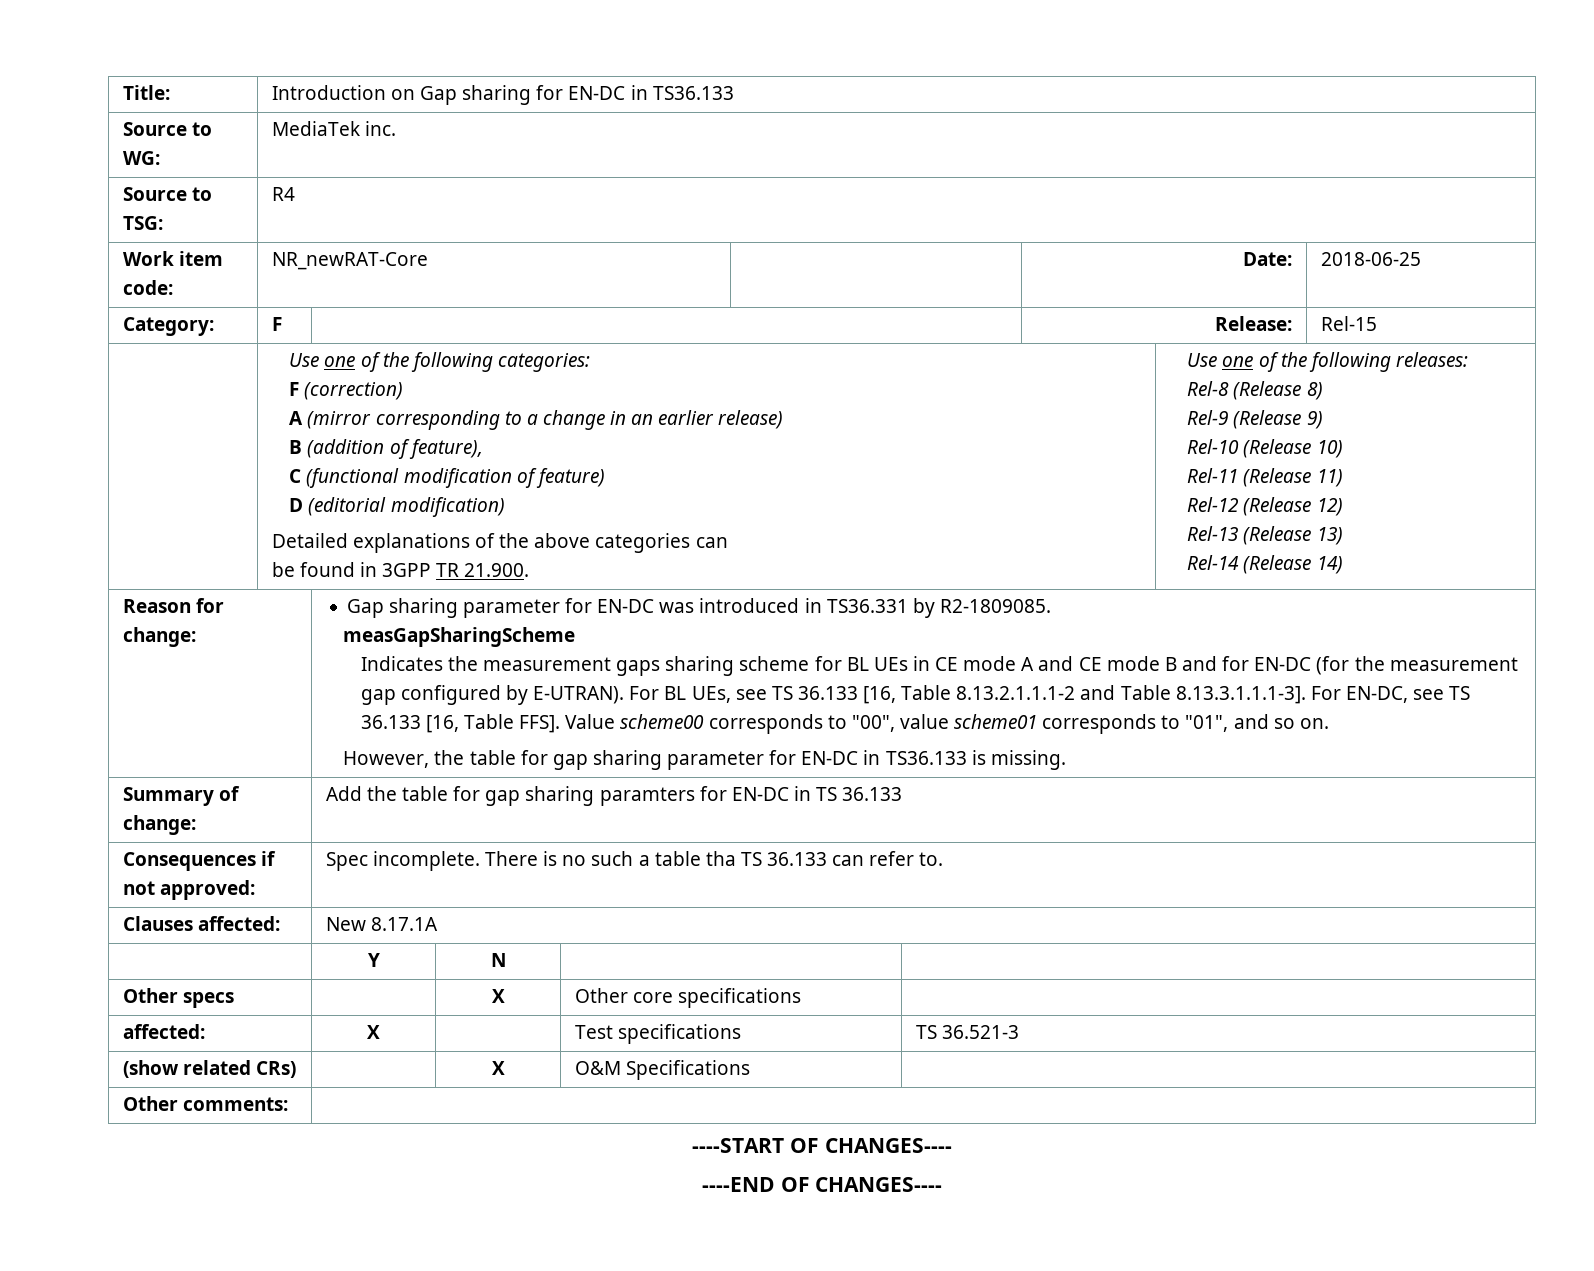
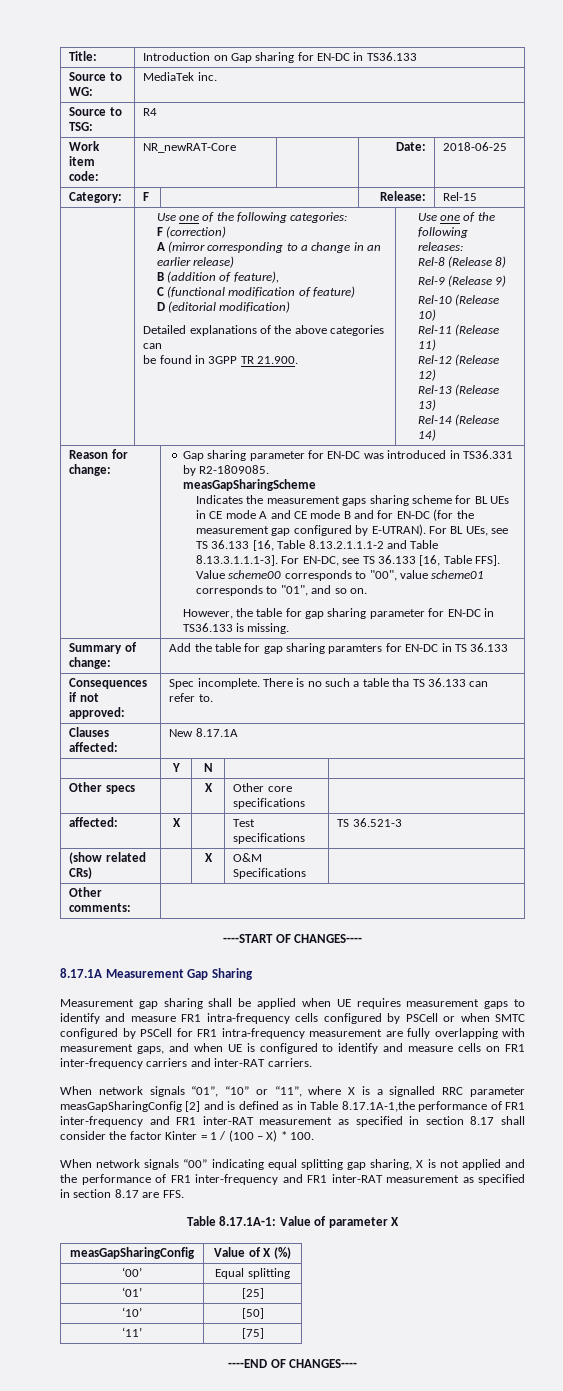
(952, 1145) none -> [60,968,253,980] [60,998,525,1009] [60,1013,525,1024] [60,1028,525,1039] [60,1043,525,1054] [60,1058,312,1069] [60,1086,525,1097] [60,1101,525,1112] [60,1116,526,1127] [60,1130,315,1142] [60,1159,525,1170] [60,1174,525,1185] [60,1189,184,1198] [187,1216,399,1228] [70,1247,195,1259] [214,1247,291,1259] [122,1267,142,1277] [215,1268,290,1279] [122,1287,142,1297] [241,1288,264,1299] [122,1307,142,1317] [241,1308,264,1319] [122,1327,142,1337] [241,1328,264,1339] // 8.17.1A Measurement Gap Sharing // Measurement gap sharing shall be applied when UE requires measurement gaps to identify and measure FR1 intra-frequency cells configured by PSCell or when SMTC configured by PSCell for FR1 intra-frequency measurement are fully overlapping with measurement gaps, and when UE is configured to identify and measure cells on FR1 inter-frequency carriers and inter-RAT carriers. // When network signals “01”, “10” or “11”, where X is a signalled RRC parameter measGapSharingConfig [2] and is defined as in Table 8.17.1A-1,the performance of FR1 inter-frequency and FR1 inter-RAT measurement as specified in section 8.17 shall consider the factor Kinter = 1 / (100 – X) * 100. // When network signals “00” indicating equal splitting gap sharing, X is not applied and the performance of FR1 inter-frequency and FR1 inter-RAT measurement as specified in section 8.17 are FFS. // Table 8.17.1A-1: Value of parameter X // measGapSharingConfig | Value of X (%) // ‘00’ | Equal splitting // ‘01’ | [25] // ‘10’ | [50] // ‘11’ | [75]

